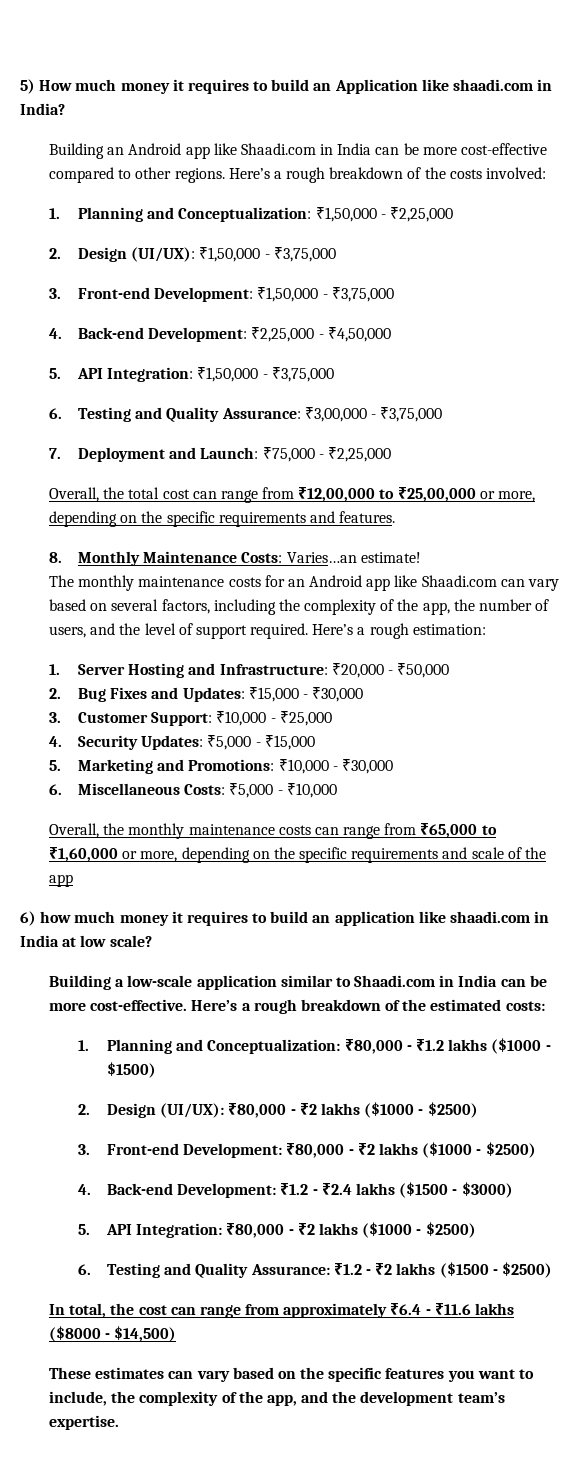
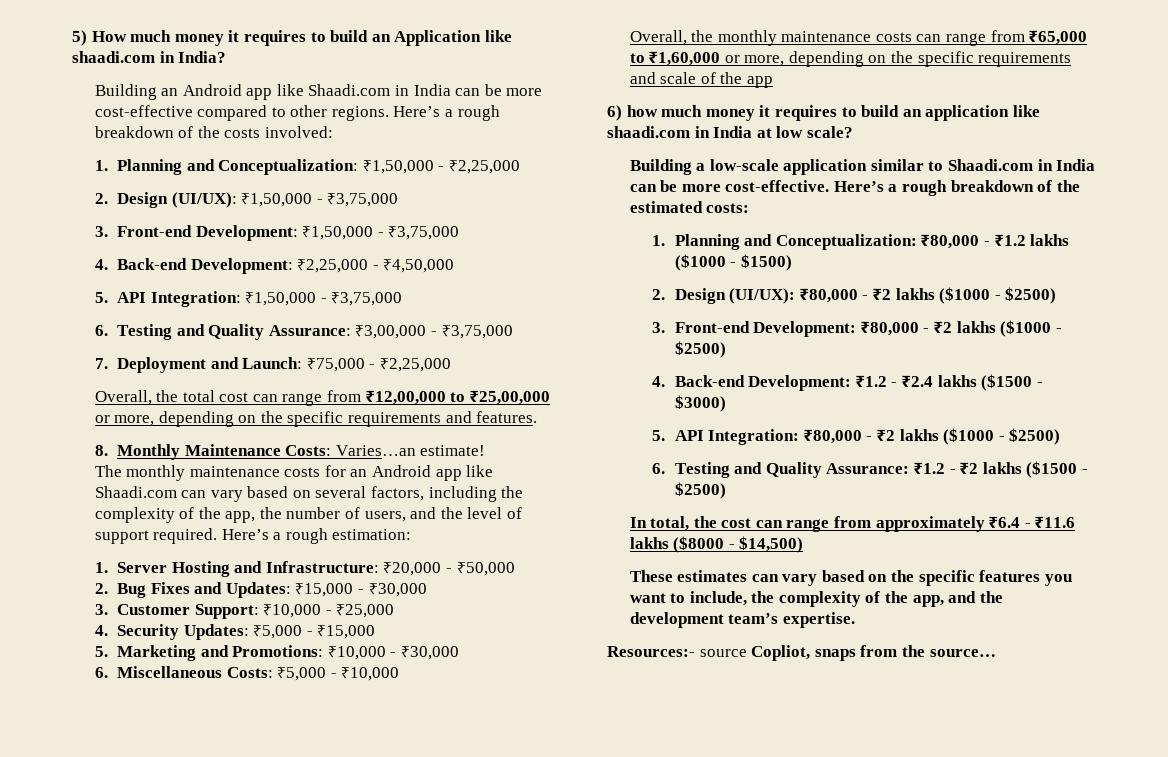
(120, 1422) none -> [607,645,996,661] // Resources:- source Copliot, snaps from the source…

